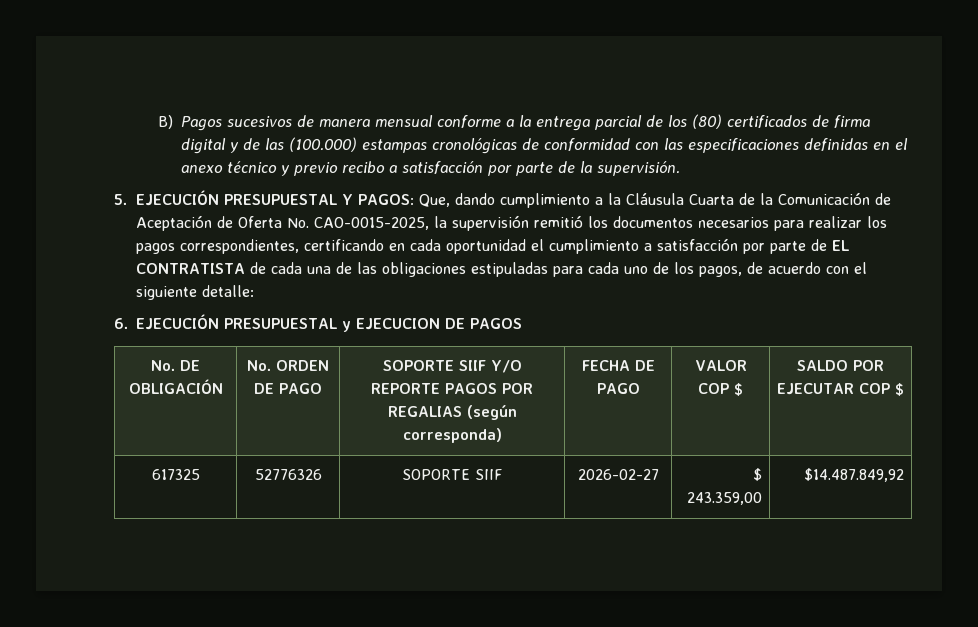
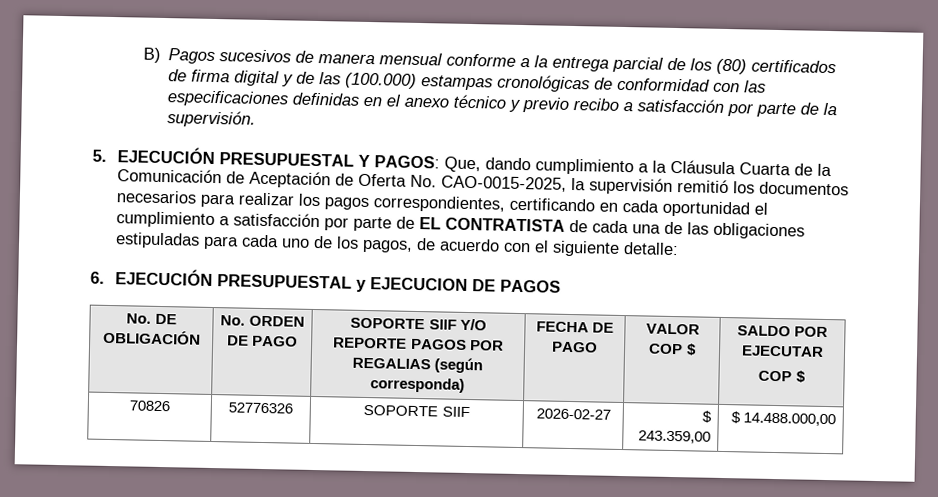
(855, 389) none -> (824, 351) //
[151,469,200,480] 617325 -> [129,400,170,412] 70826
[804,468,905,482] $14.487.849,92 -> [731,411,837,427] $ 14.488.000,00

